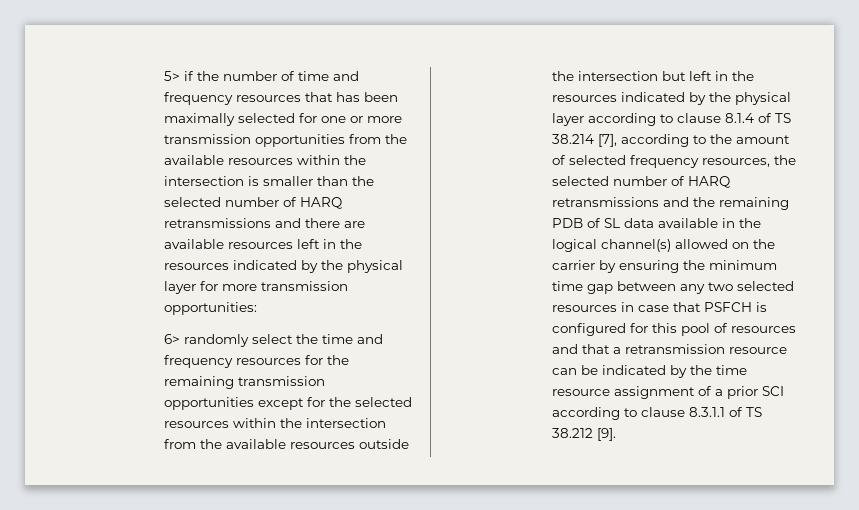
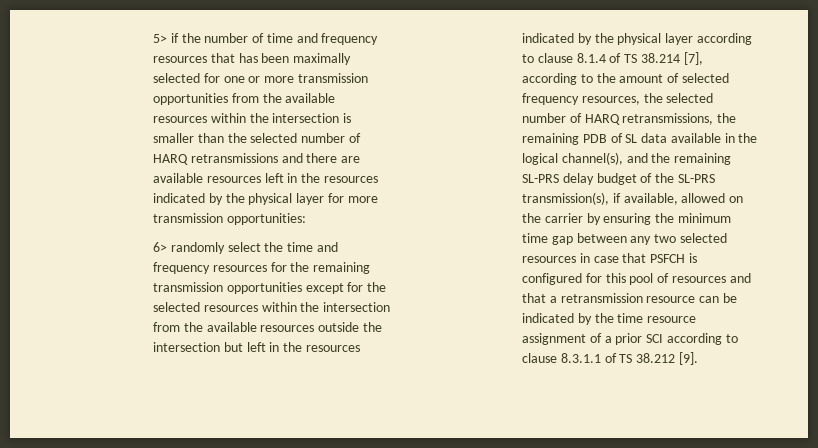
[552,197,690,207] retransmissions and -> [622,113,714,125] retransmissions,
[601,239,672,252] channel(s) -> [561,152,732,165] [522,173,715,185] [522,192,678,205] channel(s), and the remaining SL-PRS delay budget of the SL-PRS transmission(s), if available,

